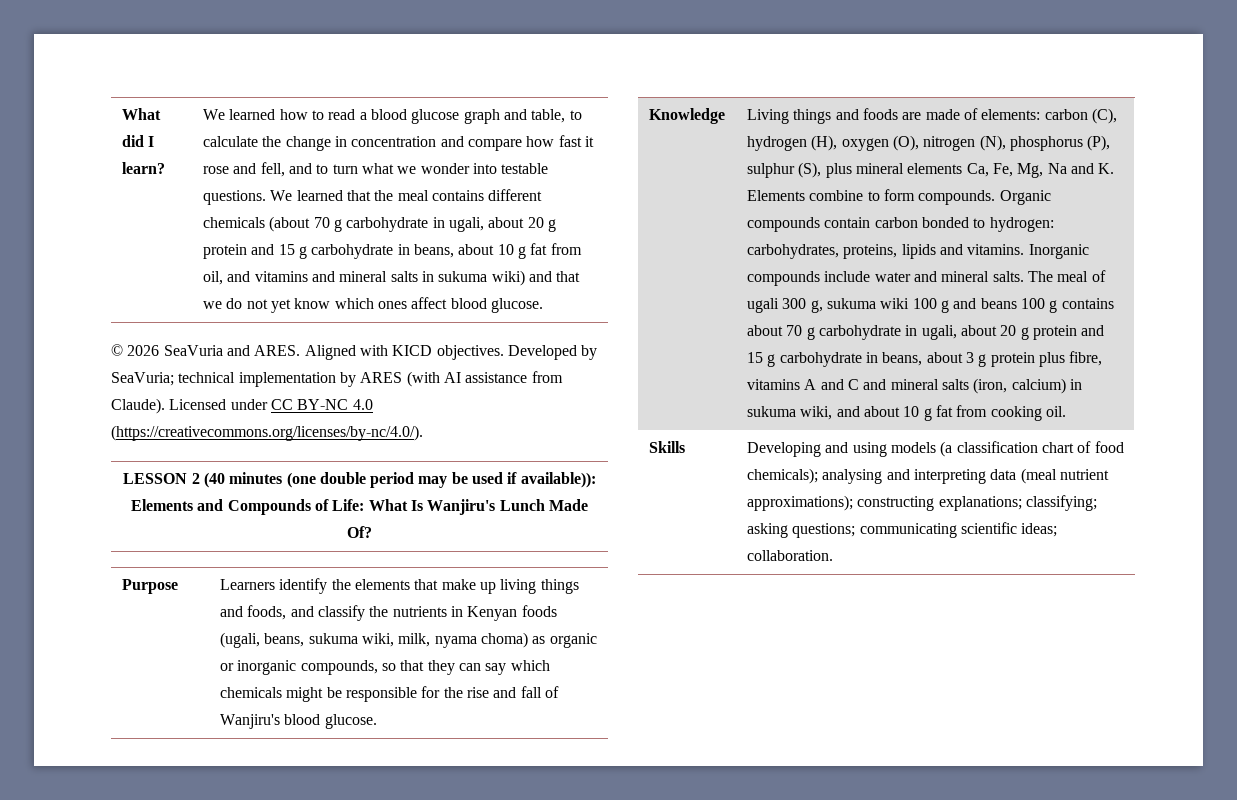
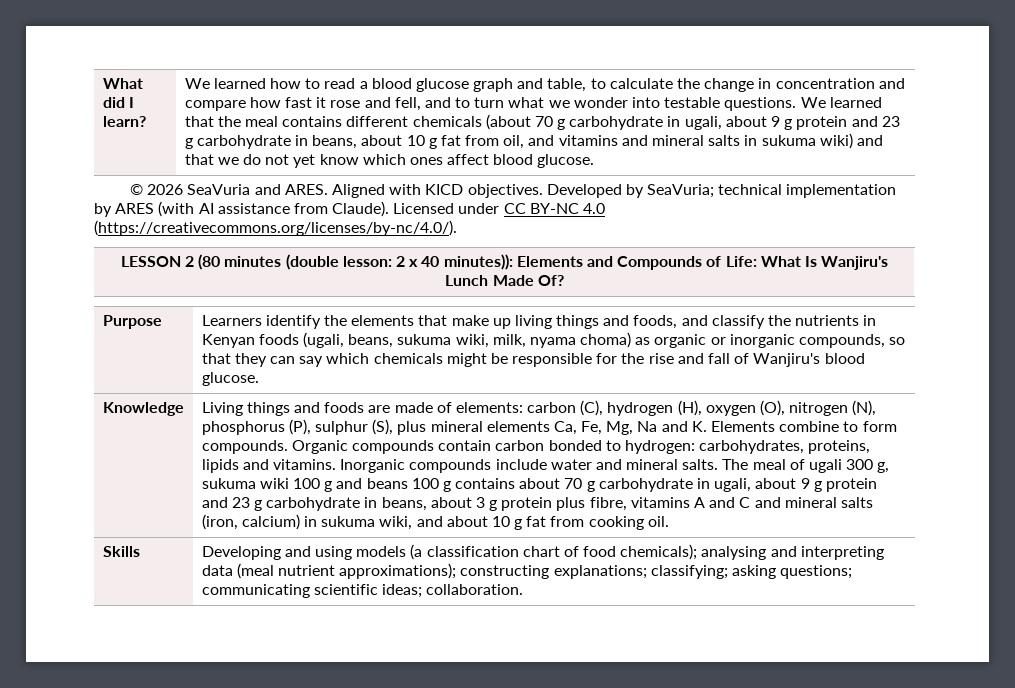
[527,217,556,232] [202,244,295,259] 20 g protein and 15 -> [771,116,900,130] 9 g protein and 23
[203,472,596,488] (40 minutes (one double period may be used if available)): -> [198,254,513,270] (80 minutes (double lesson: 2 x 40 minutes)):
[1000,325,1105,340] [746,352,763,363] 20 g protein and 15 -> [800,478,877,492] [201,497,250,508] 9 g protein and 23

